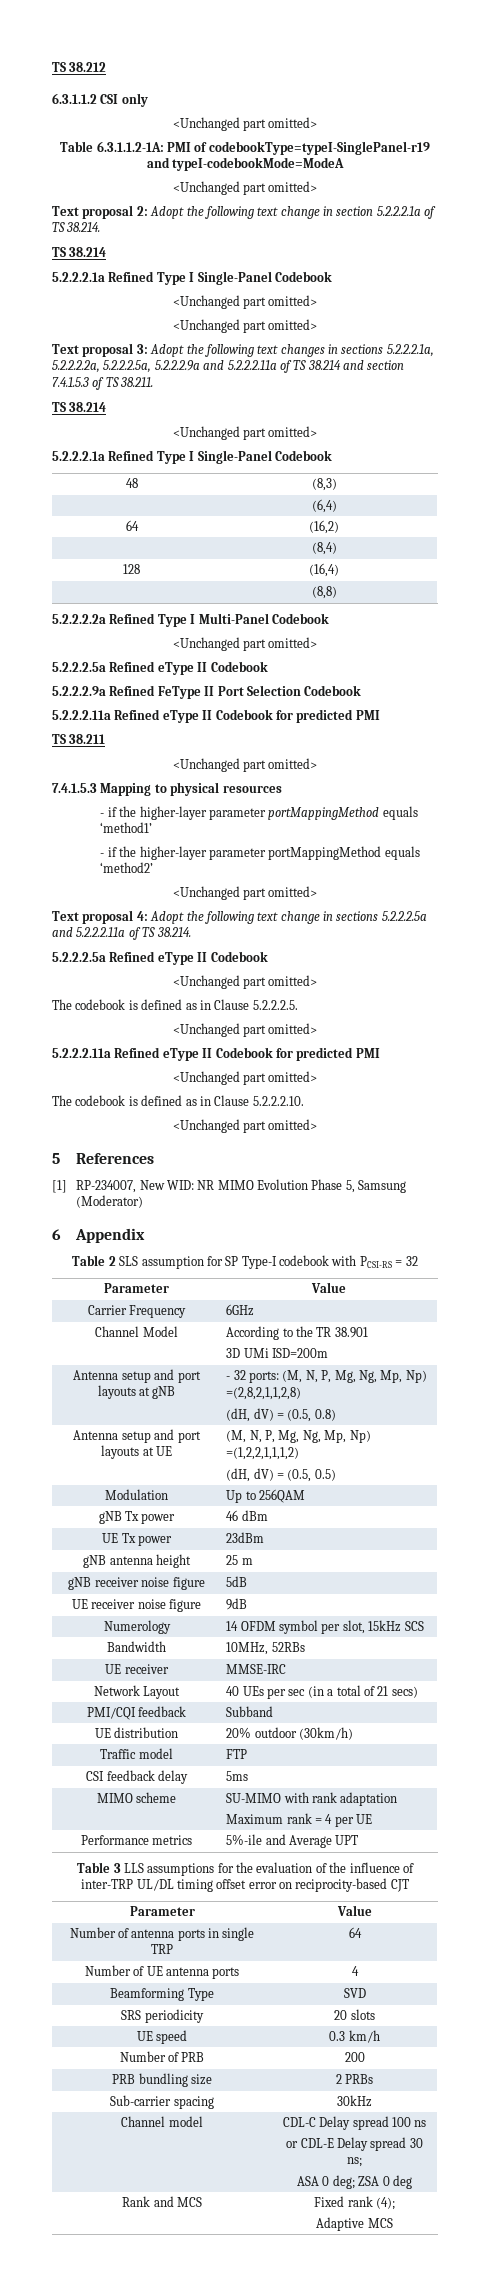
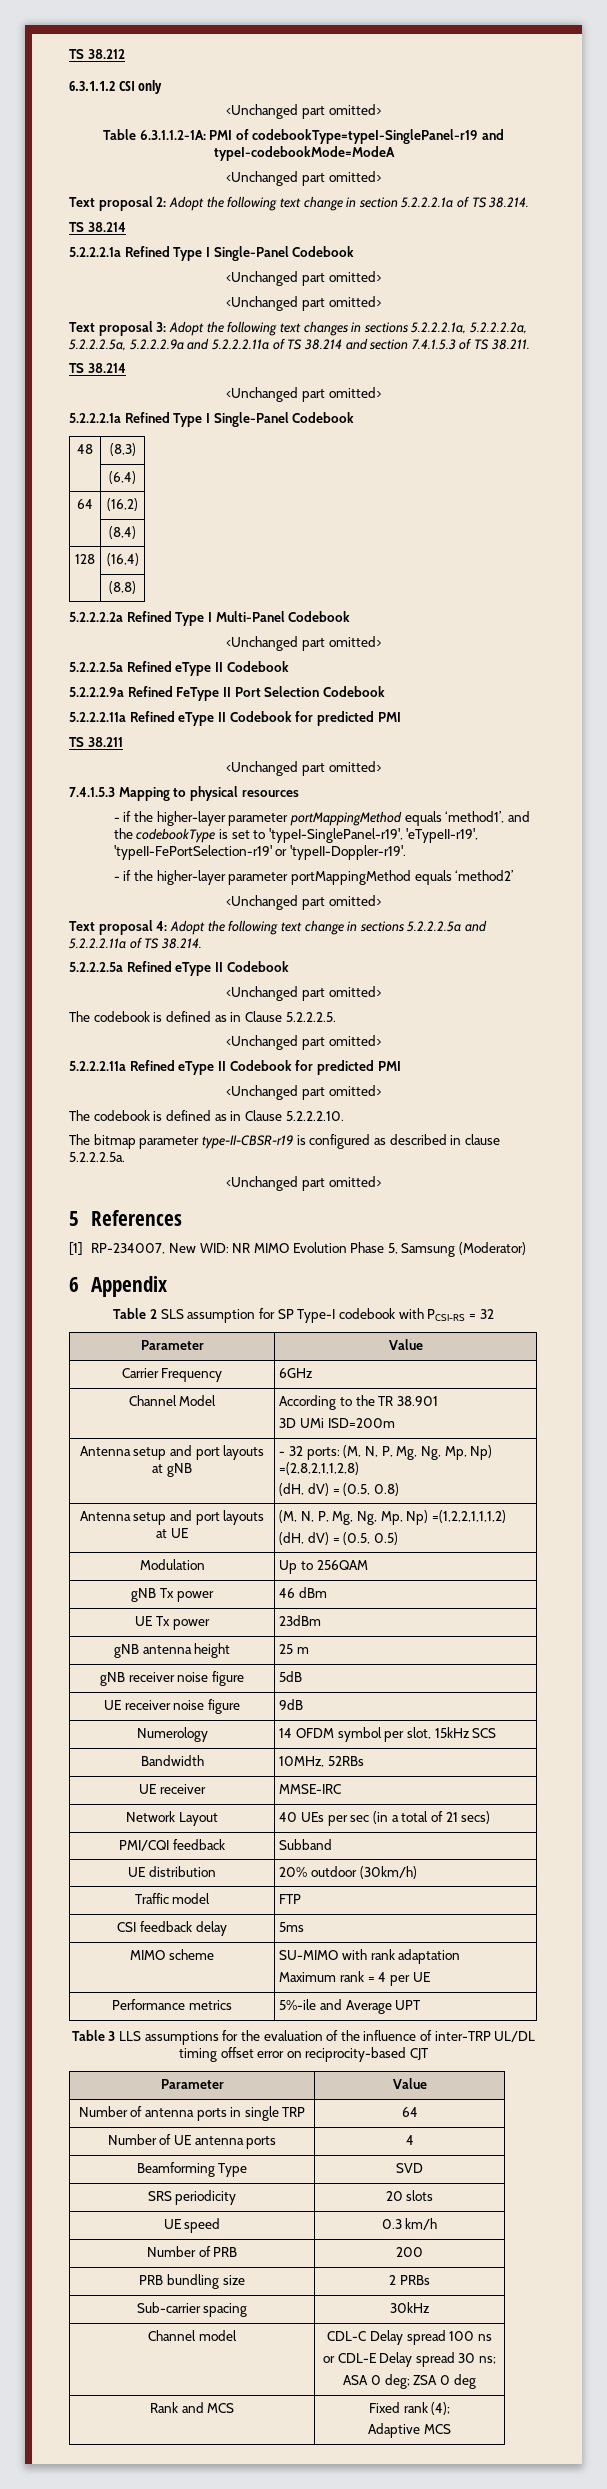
[100,822,153,833] ‘method1’ -> [445,811,530,823] [113,828,479,843] [113,845,406,860] ‘method1’, and the codebookType is set to 'typeI-SinglePanel-r19', 'eTypeII-r19', 'typeII-FePortSelection-r19' or 'typeII-Doppler-r19'.
(304, 1101) none -> [69,1134,500,1149] [69,1152,125,1162] // The bitmap parameter type-II-CBSR-r19 is configured as described in clause 5.2.2.2.5a.

